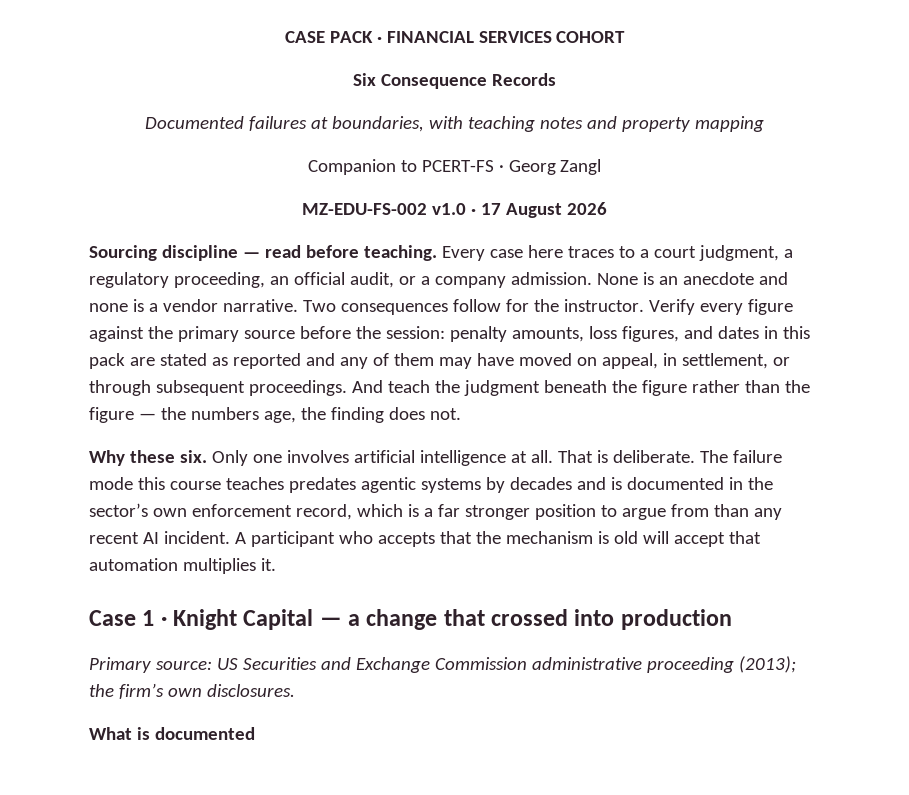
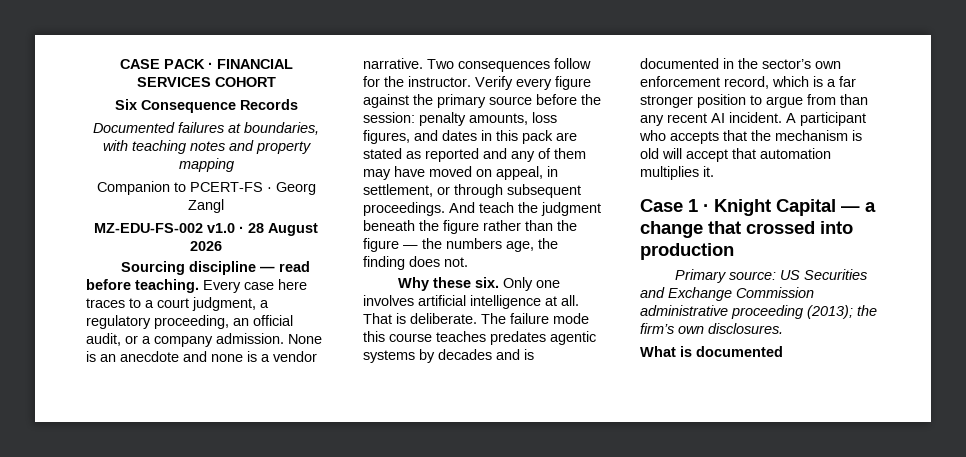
[480,203,501,215] 17 -> [248,223,264,233] 28

